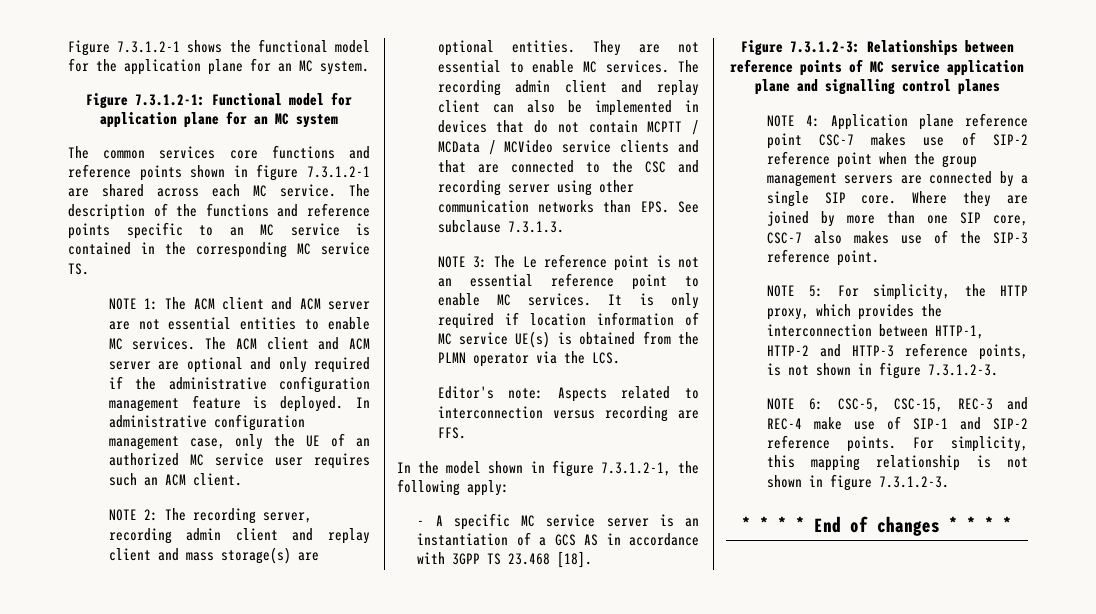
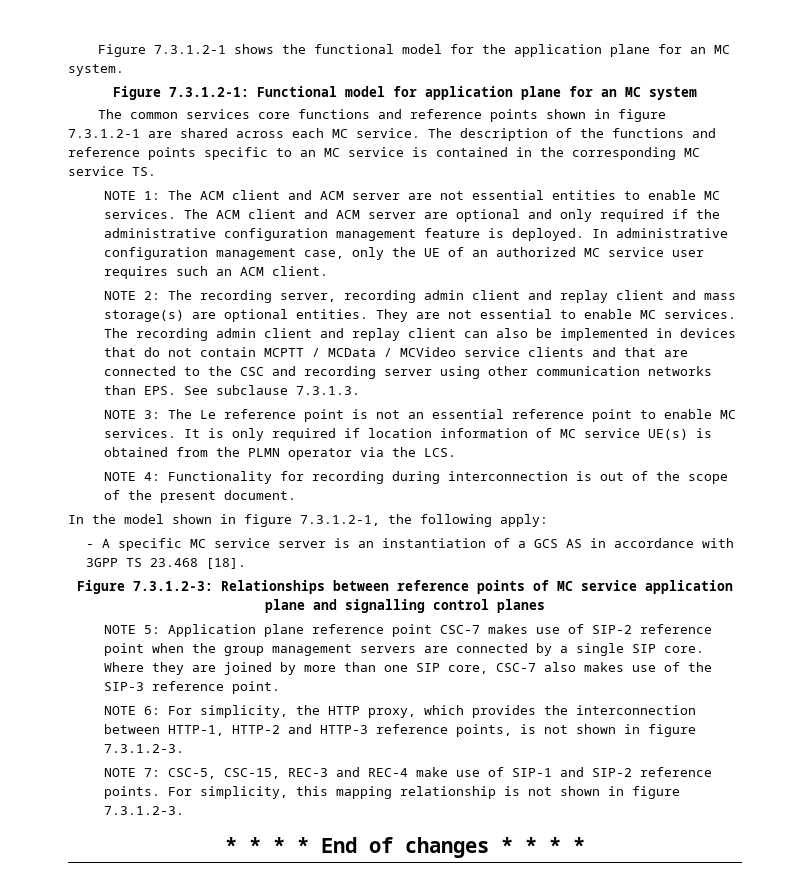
[437,386,699,402] [437,406,699,422] [437,427,466,439] Editor's note: Aspects related to interconnection versus recording are FFS. -> [103,471,728,484] [103,490,296,503] NOTE 4: Functionality for recording during interconnection is out of the scope of the present document.
[805,115,820,127] 4: -> [143,625,160,634] 5:
[809,285,824,297] 5: -> [143,706,160,715] 6:
[809,398,824,410] 6: -> [143,768,160,777] 7:

